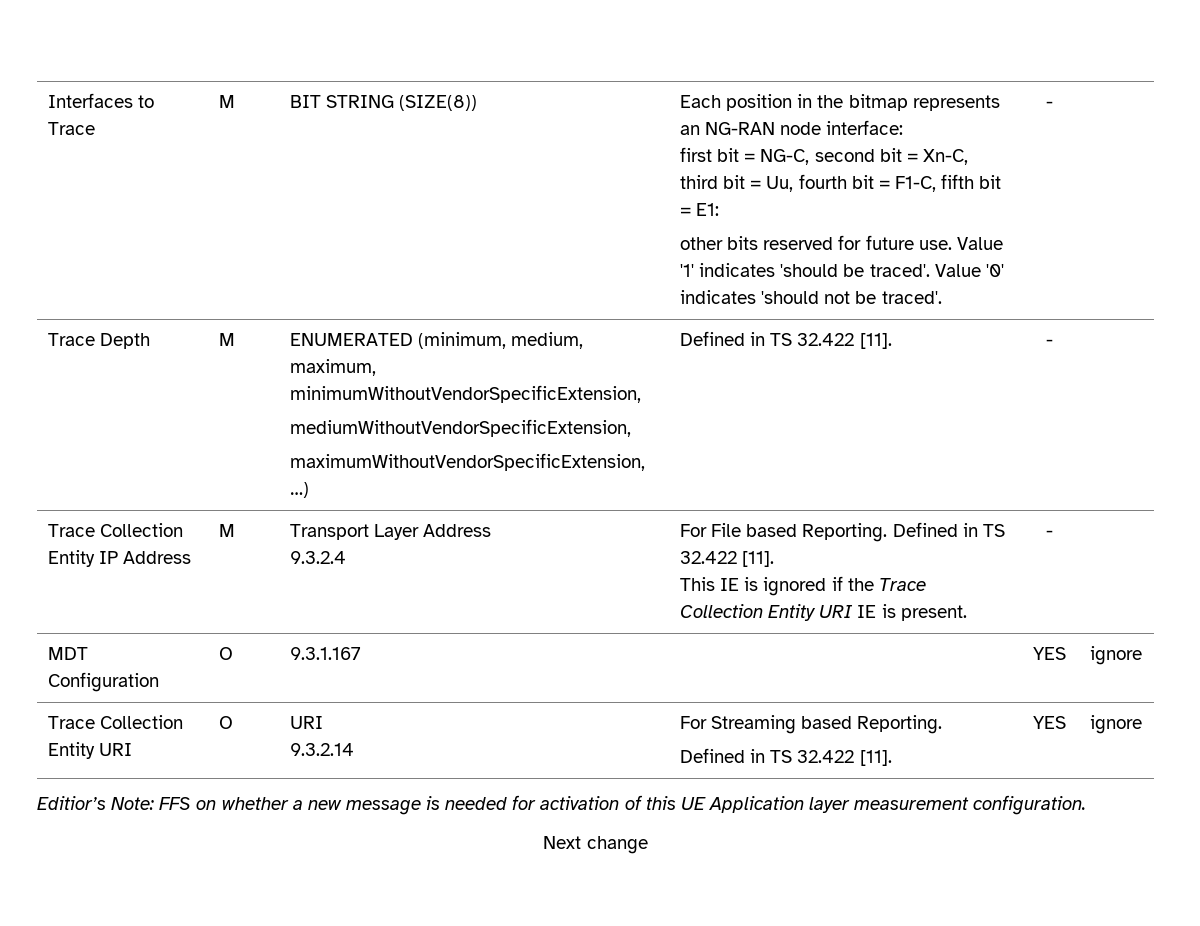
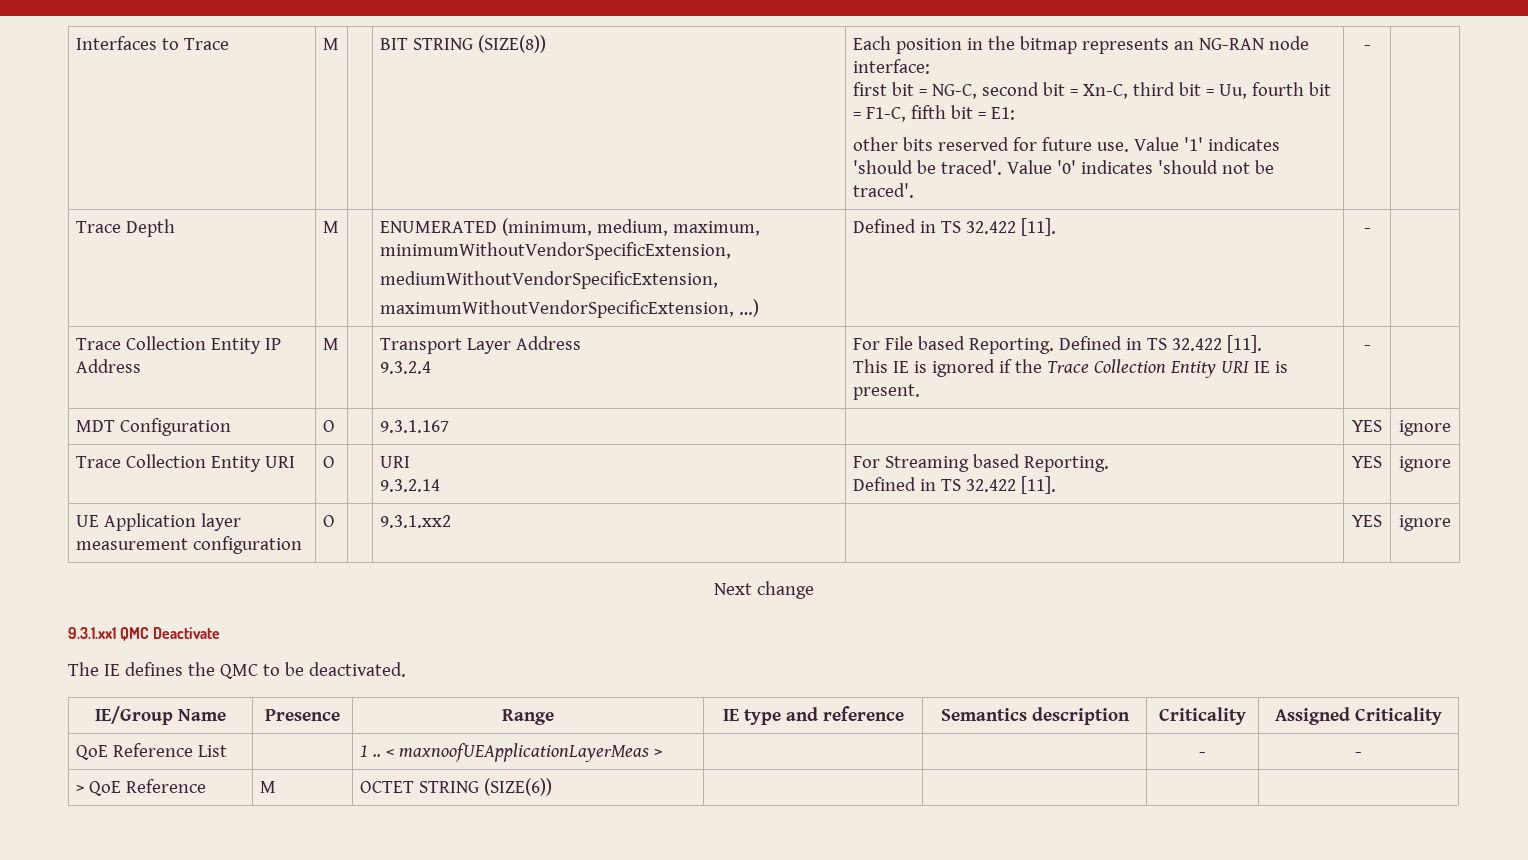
[37,795,1087,815] [543,836,648,854] // Editior’s Note: FFS on whether a new message is needed for activation of this UE Application layer measurement configuration. // Next change -> [75,513,241,531] [75,536,302,554] [322,515,335,527] [379,515,451,528] [1352,515,1382,527] [1399,515,1451,531] [714,581,814,599] [68,627,221,641] [68,662,406,679] [95,706,226,725] [265,709,340,721] [501,709,554,725] [722,706,904,725] [940,707,1130,725] [1159,707,1246,725] [1275,707,1442,725] [75,743,227,760] [359,743,662,762] [1199,752,1206,757] [1355,752,1362,757] [75,779,206,796] [259,781,276,793] [359,778,552,796] // UE Application layer measurement configuration | O | | 9.3.1.xx2 | | YES | ignore // Next change // 9.3.1.xx1 QMC Deactivate // The IE defines the QMC to be deactivated. // IE/Group Name | Presence | Range | IE type and reference | Semantics description | Criticality | Assigned Criticality // QoE Reference List | | 1 .. < maxnoofUEApplicationLayerMeas > | | | - | - // > QoE Reference | M | OCTET STRING (SIZE(6)) | | | |

